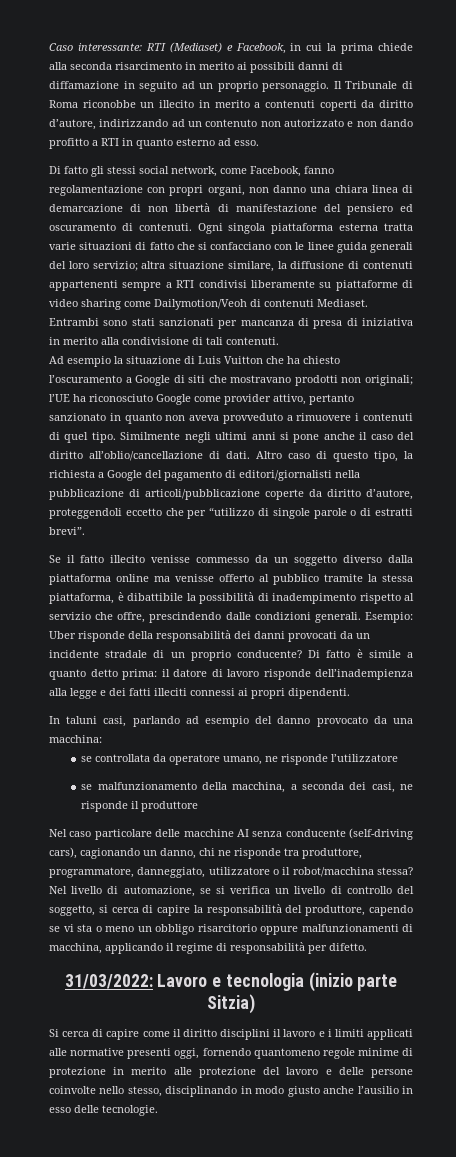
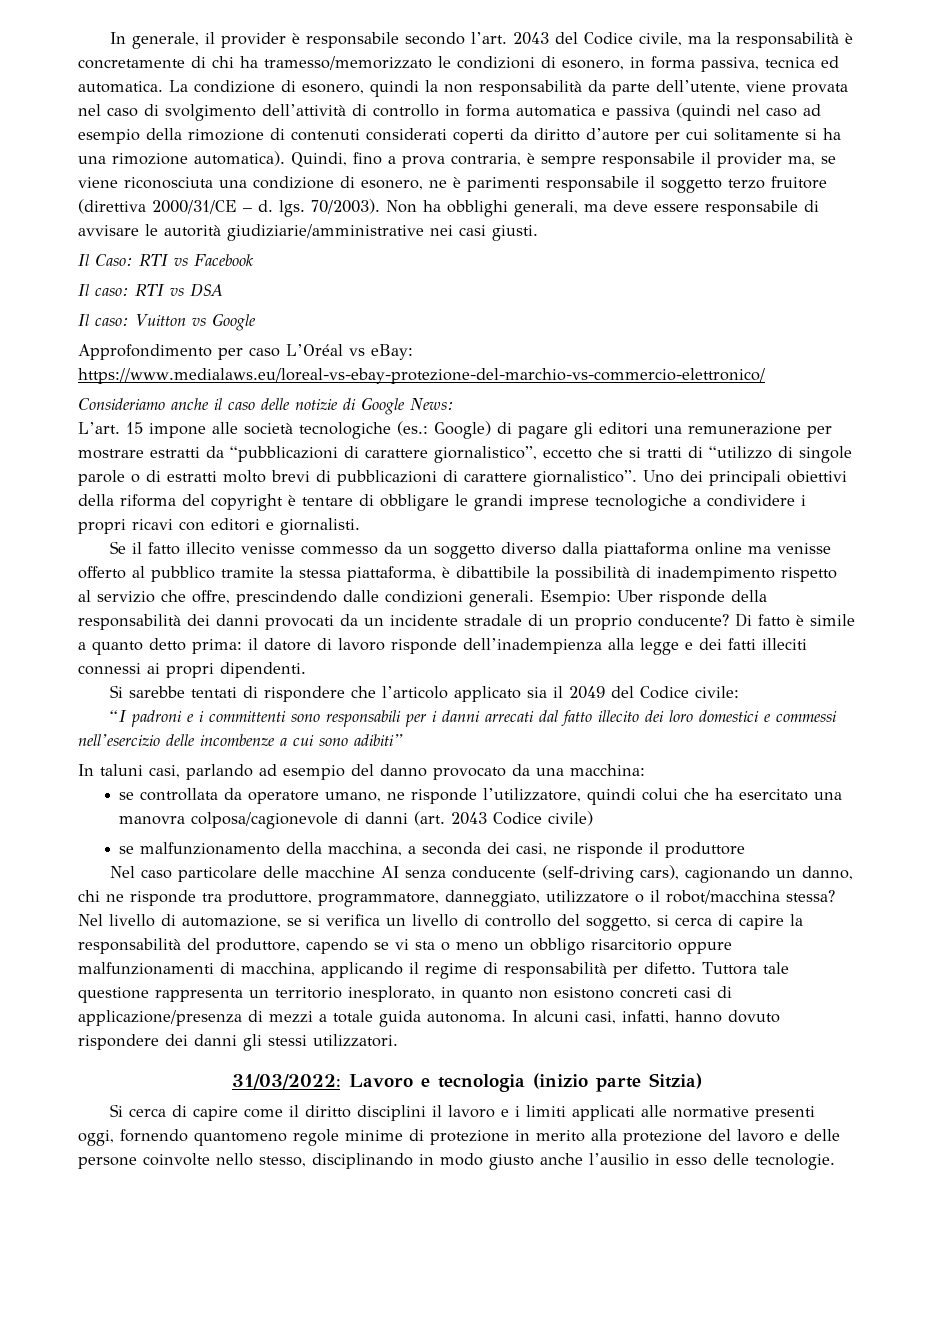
[49,42,413,54] [49,62,343,73] [49,81,413,92] [49,100,413,111] [49,119,413,130] [49,138,259,149] [49,166,334,177] [49,185,414,196] [49,203,413,215] [49,223,413,234] [49,242,414,253] [49,261,413,272] [49,280,413,291] [49,299,368,310] [49,318,413,329] [49,337,279,345] [49,356,340,367] [49,375,413,386] [49,394,354,405] [49,413,413,424] [49,432,414,443] [49,451,413,462] [49,470,360,481] [49,489,413,500] [49,508,207,519] Caso interessante: RTI (Mediaset) e Facebook, in cui la prima chiede alla seconda risarcimento in merito ai possibili danni di diffamazione in seguito ad un proprio personaggio. Il Tribunale di Roma riconobbe un illecito in merito a contenuti coperti da diritto d’autore, indirizzando ad un contenuto non autorizzato e non dando profitto a RTI in quanto esterno ad esso. // Di fatto gli stessi social network, come Facebook, fanno regolamentazione con propri organi, non danno una chiara linea di demarcazione di non libertà di manifestazione del pensiero ed oscuramento di contenuti. Ogni singola piattaforma esterna tratta varie situazioni di fatto che si confacciano con le linee guida generali del loro servizio; altra situazione similare, la diffusione di contenuti appartenenti sempre a RTI condivisi liberamente su piattaforme di video sharing come Dailymotion/Veoh di contenuti Mediaset. Entrambi sono stati sanzionati per mancanza di presa di iniziativa in merito alla condivisione di tali contenuti. // Ad esempio la situazione di Luis Vuitton che ha chiesto l’oscuramento a Google di siti che mostravano prodotti non originali; l’UE ha riconosciuto Google come provider attivo, pertanto sanzionato in quanto non aveva provveduto a rimuovere i contenuti di quel tipo. Similmente negli ultimi anni si pone anche il caso del diritto all’oblio/cancellazione di dati. Altro caso di questo tipo, la richiesta a Google del pagamento di editori/giornalisti nella pubblicazione di articoli/pubblicazione coperte da diritto d’autore, proteggendoli eccetto che per -> [110,32,854,49] [78,56,839,72] [78,80,848,97] [78,103,821,121] [78,128,841,144] [78,151,836,168] [78,176,827,193] [78,199,819,217] [78,224,538,241] [78,254,254,267] [78,283,223,297] [78,313,256,331] [78,344,413,360] [78,368,765,384] [78,397,454,415] [78,421,832,439] [78,446,703,463] In generale, il provider è responsabile secondo l’art. 2043 del Codice civile, ma la responsabilità è concretamente di chi ha tramesso/memorizzato le condizioni di esonero, in forma passiva, tecnica ed automatica. La condizione di esonero, quindi la non responsabilità da parte dell’utente, viene provata nel caso di svolgimento dell’attività di controllo in forma automatica e passiva (quindi nel caso ad esempio della rimozione di contenuti considerati coperti da diritto d’autore per cui solitamente si ha una rimozione automatica). Quindi, fino a prova contraria, è sempre responsabile il provider ma, se viene riconosciuta una condizione di esonero, ne è parimenti responsabile il soggetto terzo fruitore (direttiva 2000/31/CE – d. lgs. 70/2003). Non ha obblighi generali, ma deve essere responsabile di avvisare le autorità giudiziarie/amministrative nei casi giusti. // Il Caso: RTI vs Facebook // Il caso: RTI vs DSA // Il caso: Vuitton vs Google // Approfondimento per caso L’Oréal vs eBay: https://www.medialaws.eu/loreal-vs-ebay-protezione-del-marchio-vs-commercio-elettronico/ // Consideriamo anche il caso delle notizie di Google News: // L’art. 15 impone alle società tecnologiche (es.: Google) di pagare gli editori una remunerazione per mostrare estratti da “pubblicazioni di carattere giornalistico”, eccetto che si tratti di
[49,527,85,535] brevi”. -> [223,470,847,487] [78,494,806,511] [78,518,360,535] molto brevi di pubblicazioni di carattere giornalistico”. Uno dei principali obiettivi della riforma del copyright è tentare di obbligare le grandi imprese tecnologiche a condividere i propri ricavi con editori e giornalisti.
(350, 693) none -> [110,685,740,702] [110,710,838,727] [78,734,403,746] // Si sarebbe tentati di rispondere che l’articolo applicato sia il 2049 del Codice civile: // “I padroni e i committenti sono responsabili per i danni arrecati dal fatto illecito dei loro domestici e commessi nell’esercizio delle incombenze a cui sono adibiti”
[331,754,399,762] l’utilizzatore -> [483,788,843,805] [119,811,594,829] l’utilizzatore, quindi colui che ha esercitato una manovra colposa/cagionevole di danni (art. 2043 Codice civile)
(367, 947) none -> [702,962,789,975] [78,986,732,1003] [78,1010,780,1027] [78,1034,398,1051] Tuttora tale questione rappresenta un territorio inesplorato, in quanto non esistono concreti casi di applicazione/presenza di mezzi a totale guida autonoma. In alcuni casi, infatti, hanno dovuto rispondere dei danni gli stessi utilizzatori.
[173,1067,192,1075] alle -> [591,1129,617,1141] alla

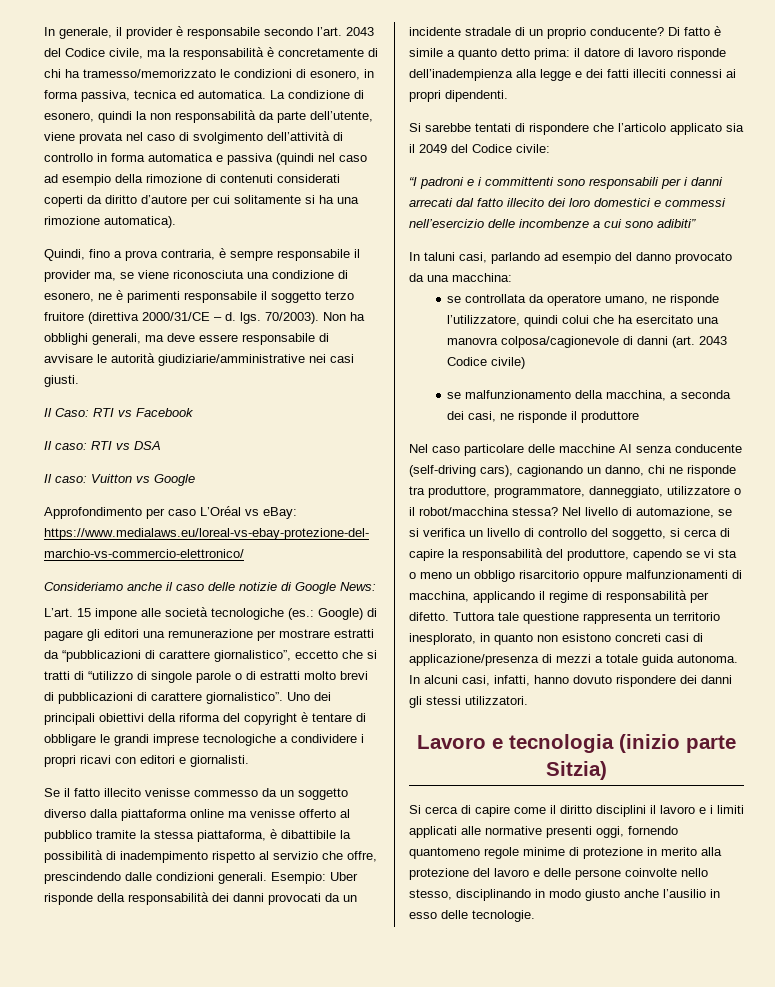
(285, 158) none -> (176, 222) //
[231,1074,341,1089] 31/03/2022: -> (528, 700) none

